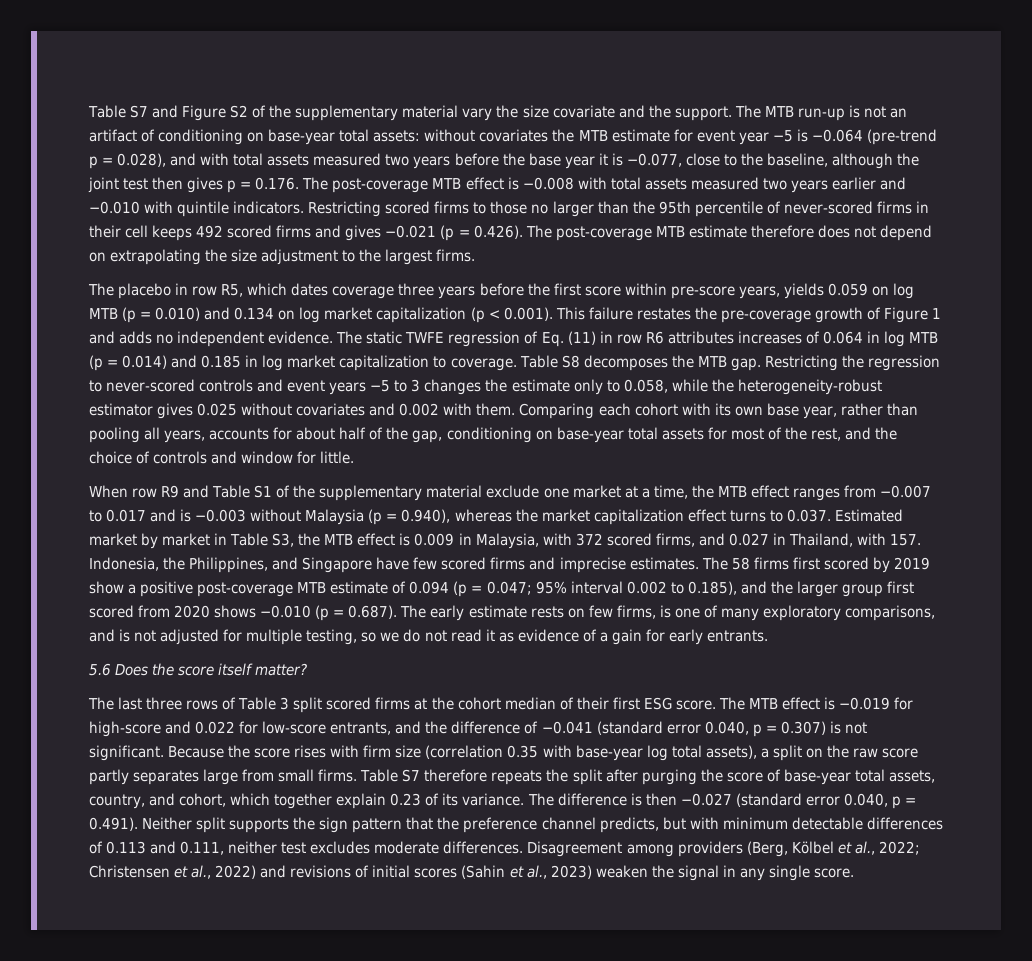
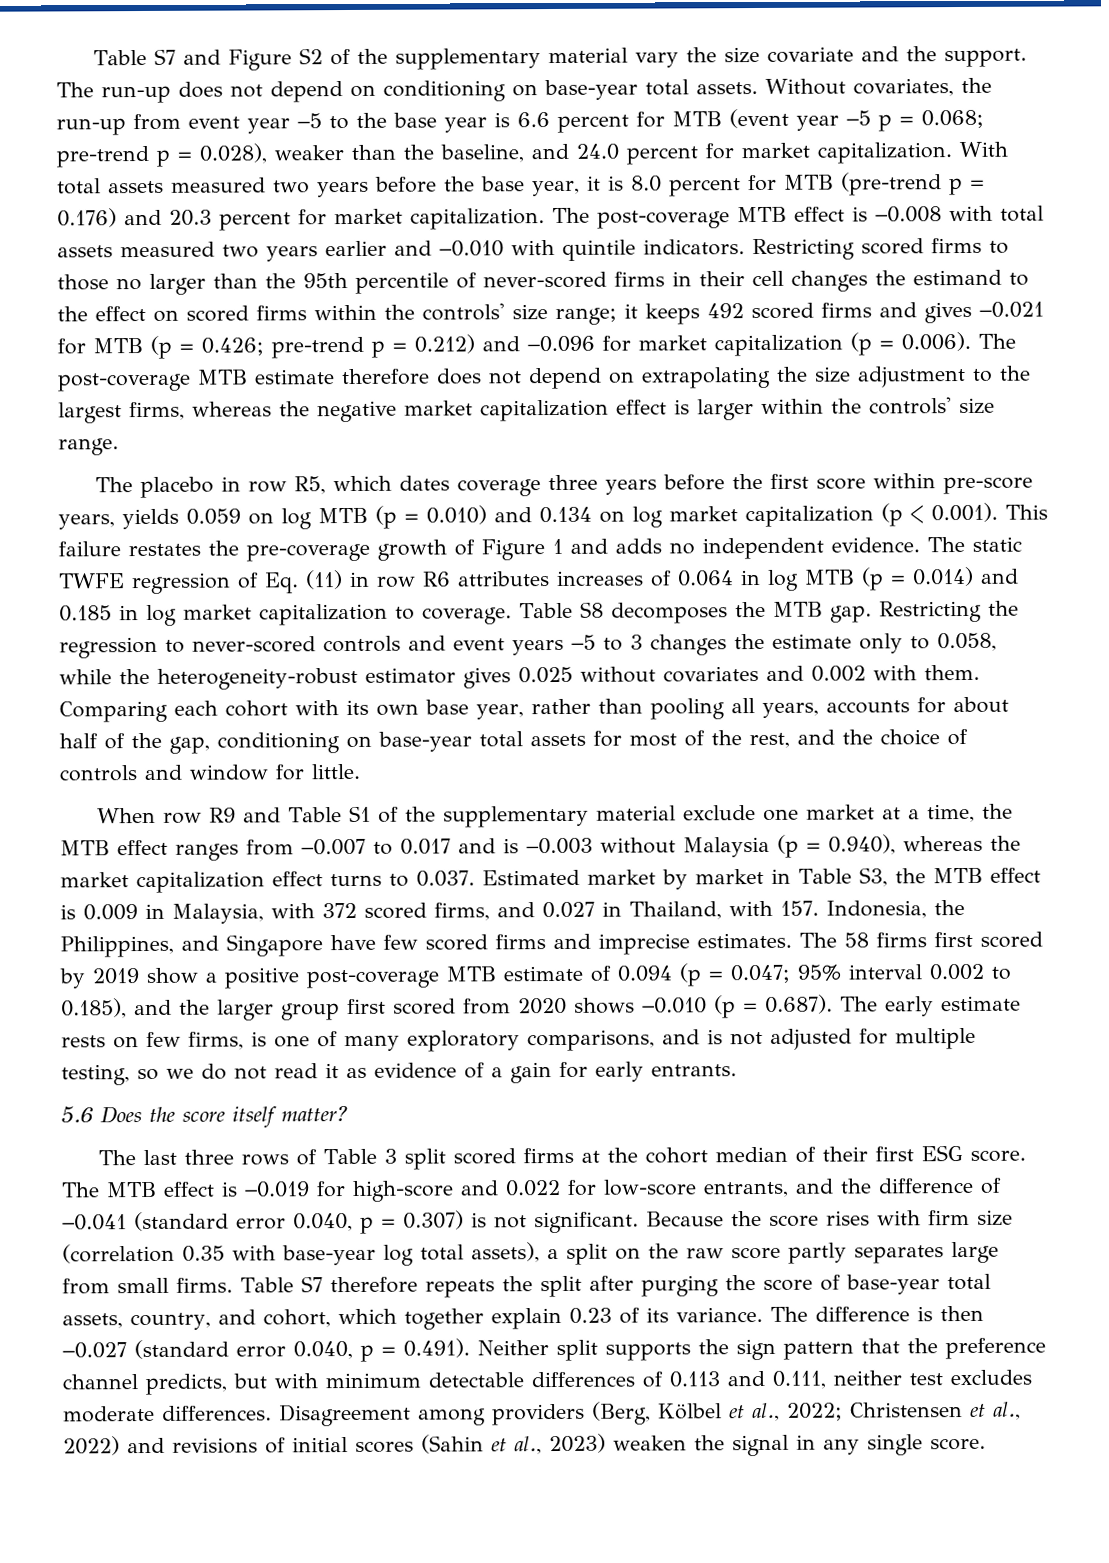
[764,105,908,121] [89,129,937,145] [89,153,230,169] MTB run-up is not an artifact of conditioning on base-year total assets: without covariates the MTB estimate for event year −5 is −0.064 (pre-trend p = 0.028), and with -> [101,77,992,104] [56,108,984,136] [56,141,1008,168] run-up does not depend on conditioning on base-year total assets. Without covariates, the run-up from event year −5 to the base year is 6.6 percent for MTB (event year −5 p = 0.068; pre-trend p = 0.028), weaker than the baseline, and 24.0 percent for market capitalization. With
[564,156,595,169] year -> [532,180,580,197] year,
[626,153,920,169] [88,177,300,193] −0.077, close to the baseline, although the joint test then gives p = 0.176. -> [630,172,985,197] [57,208,545,231] 8.0 percent for MTB (pre-trend p = 0.176) and 20.3 percent for market capitalization.
(149, 231) none -> [791,269,1029,292] [57,303,638,325] changes the estimand to the effect on scored firms within the controls' size range; it
[440,225,523,241] (p = 0.426). -> [57,331,971,359] for MTB (p = 0.426; pre-trend p = 0.212) and −0.096 for market capitalization (p = 0.006).
[436,249,476,262] firms. -> [129,397,995,423] [58,438,119,456] firms, whereas the negative market capitalization effect is larger within the controls' size range.

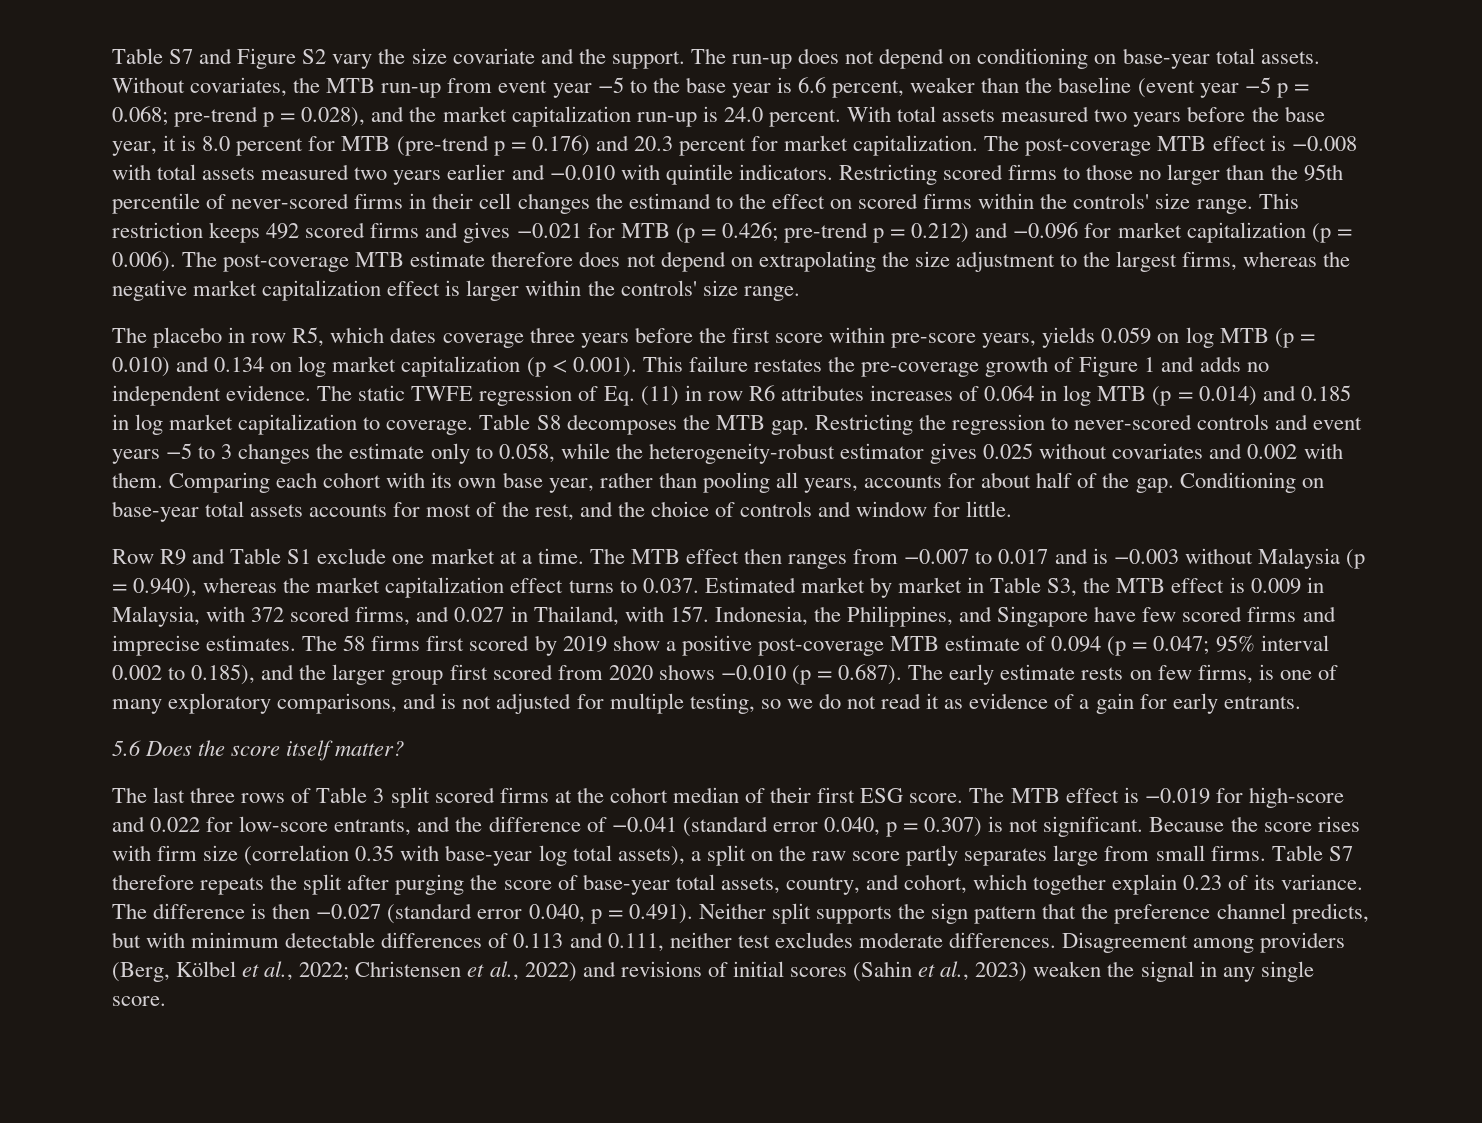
[329,47,628,70] of the supplementary material -> (327, 56) none
(992, 85) none -> [326,78,376,93] MTB
[557,111,722,133] percent for MTB -> [832,77,1132,98] percent, weaker than the baseline
[274,142,952,165] weaker than the baseline, and 24.0 percent for market capitalization. -> [371,106,841,127] and the market capitalization run-up is 24.0 percent.
[555,303,638,325] range; it -> [1196,193,1299,214] [112,222,203,238] range. This restriction
[169,732,340,754] gap, conditioning -> [1135,472,1296,493] gap. Conditioning
(586, 740) none -> [309,504,388,517] accounts
[96,807,202,824] When row -> [112,549,154,564] Row
[377,805,676,828] of the supplementary material -> (312, 556) none
[926,803,1013,823] [60,839,168,856] time, the MTB effect -> [537,548,783,564] time. The MTB effect then

